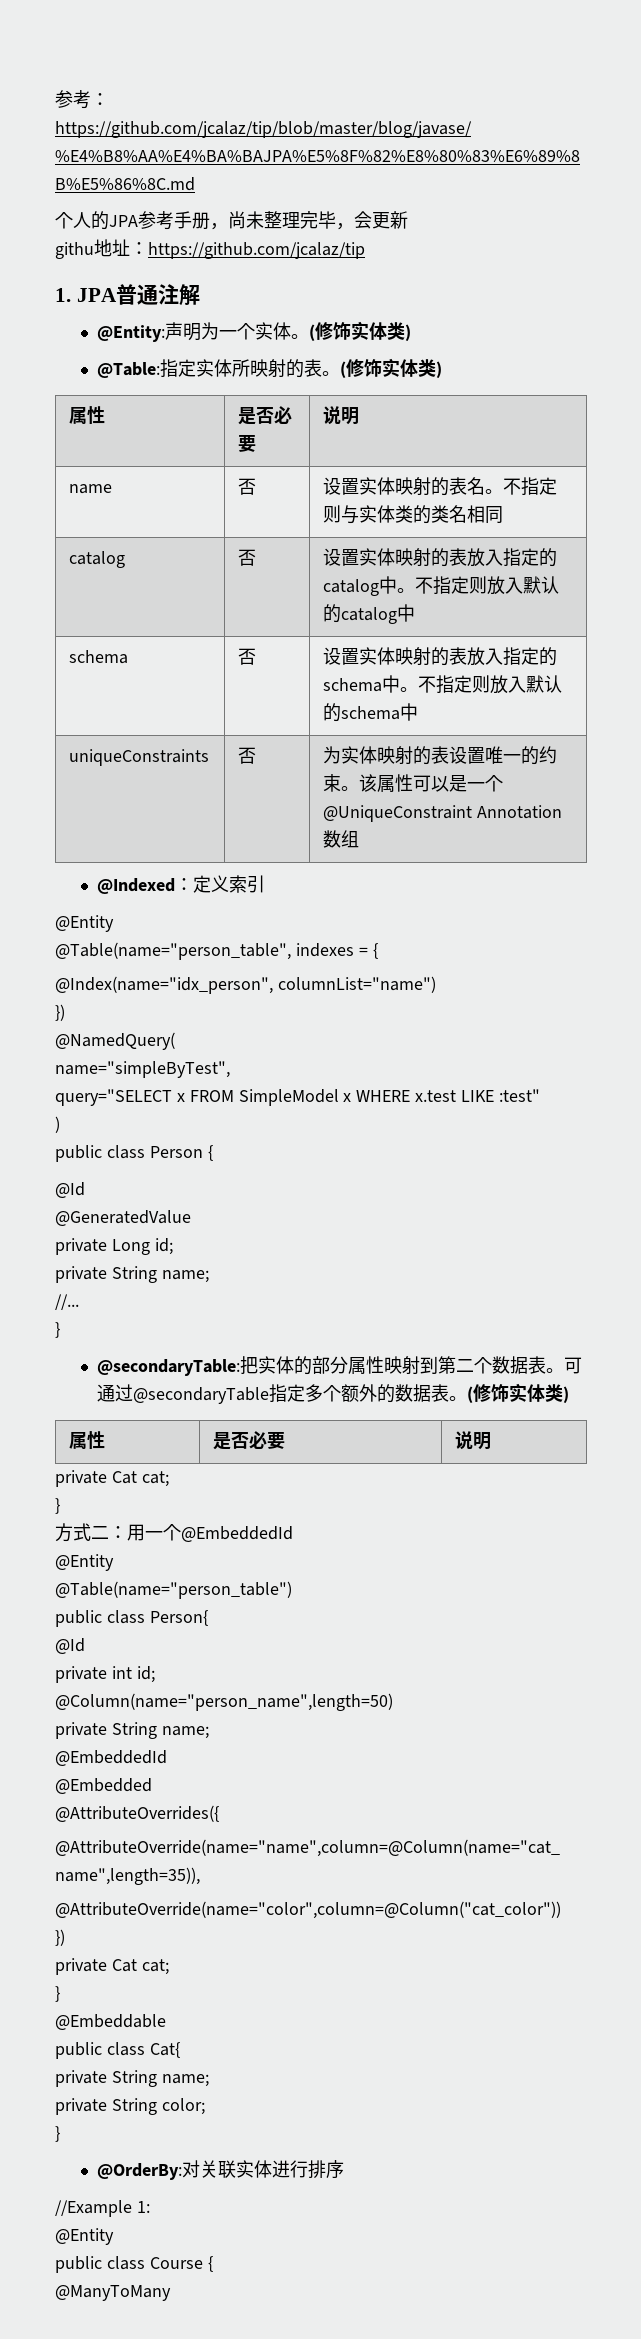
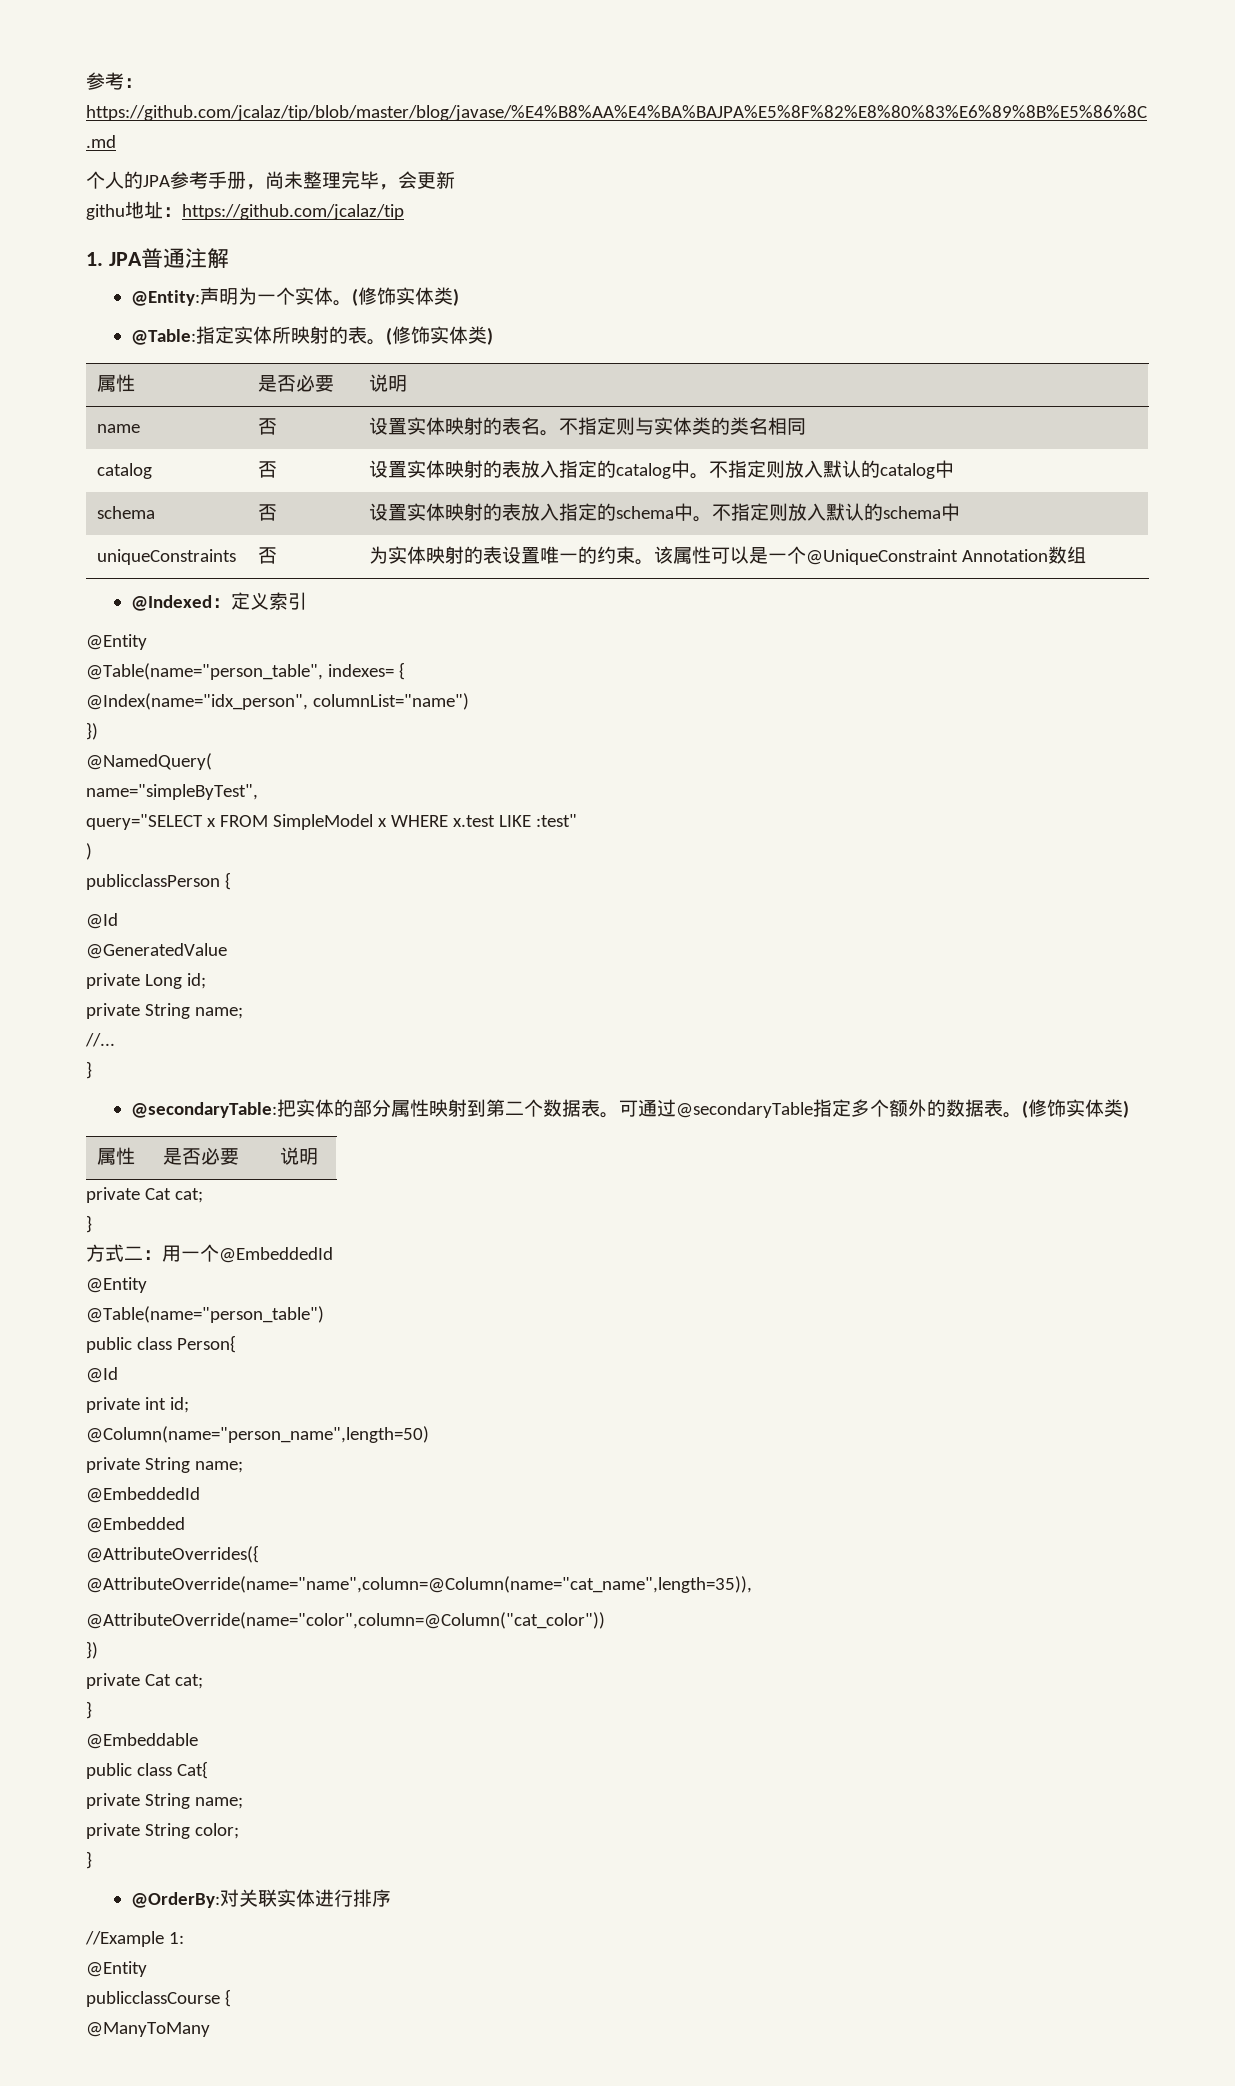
[295,943,368,957] indexes = -> [327,664,394,677] indexes=
[55,1145,203,1162] public class Person -> [86,874,220,890] publicclassPerson
[55,2256,203,2273] public class Course -> [86,1991,220,2007] publicclassCourse

